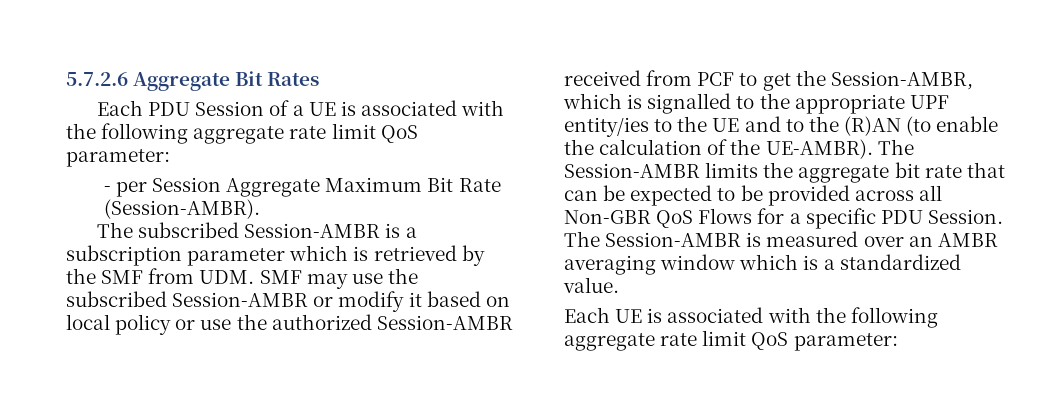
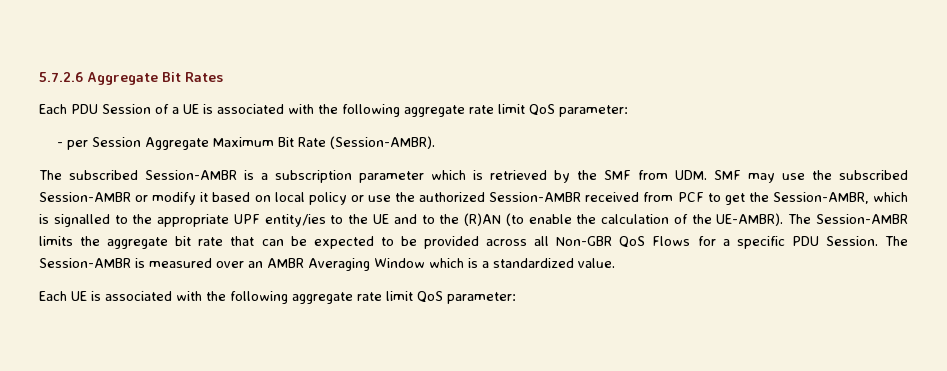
[564,254,736,275] averaging window -> [308,258,425,271] Averaging Window

